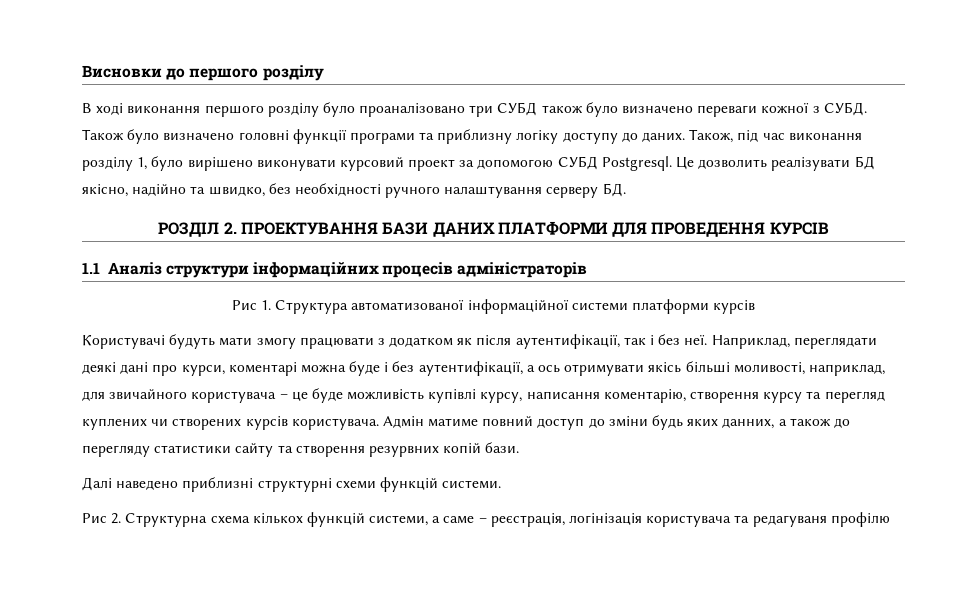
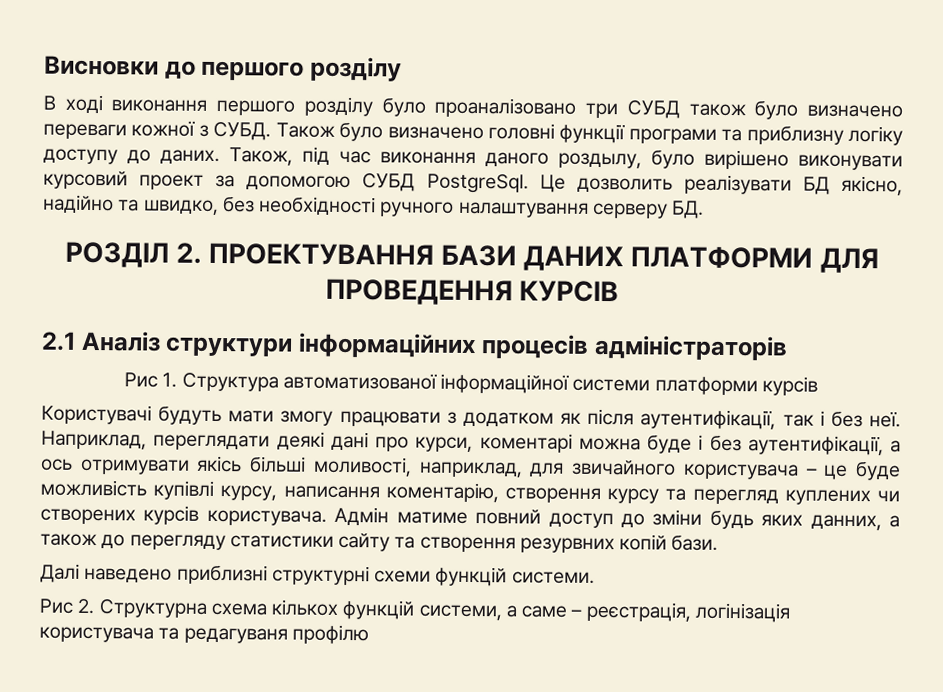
[82,157,148,171] розділу 1, -> [485,152,642,169] даного роздылу,
[601,156,672,171] Postgresql. -> [426,173,529,194] PostgreSql.
[82,262,100,274] 1.1 -> [41,331,76,351] 2.1

